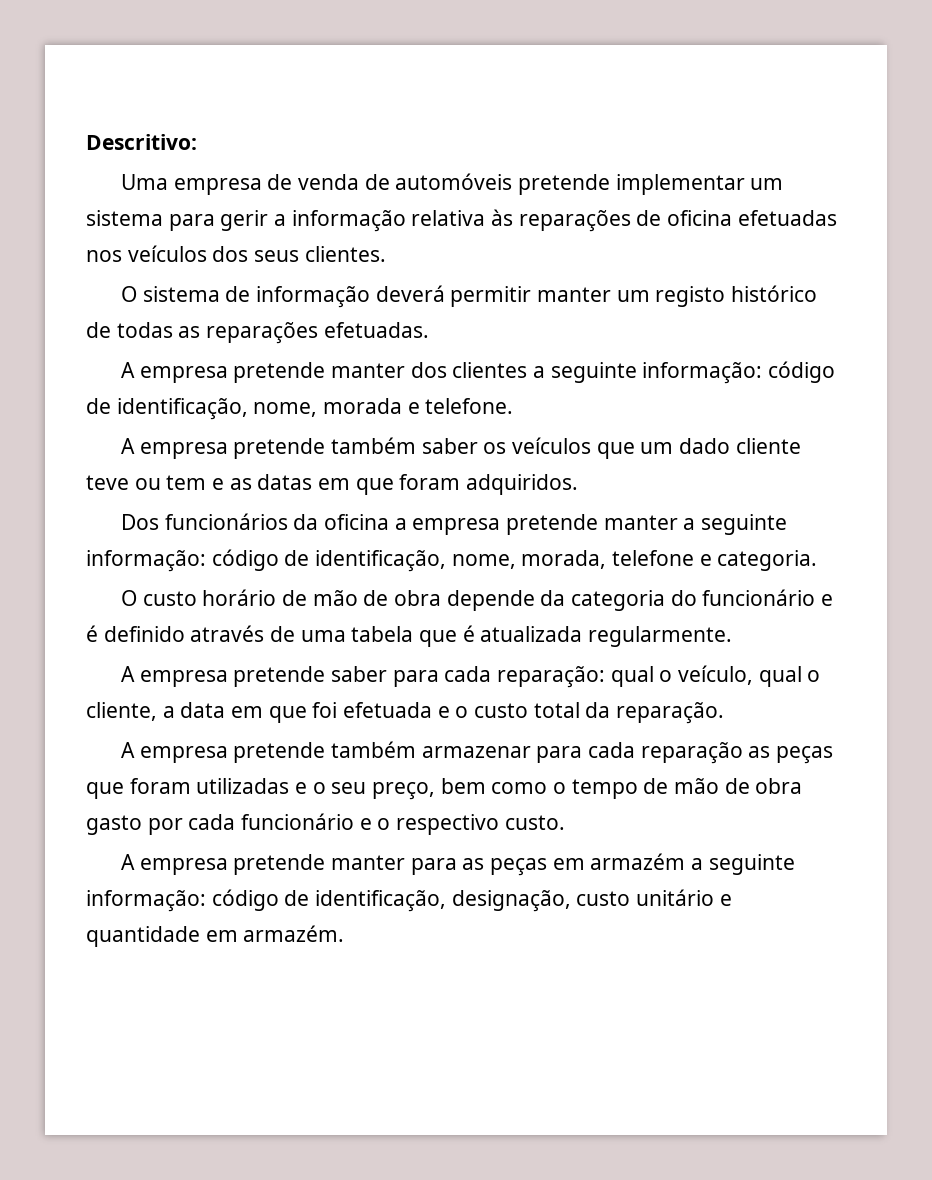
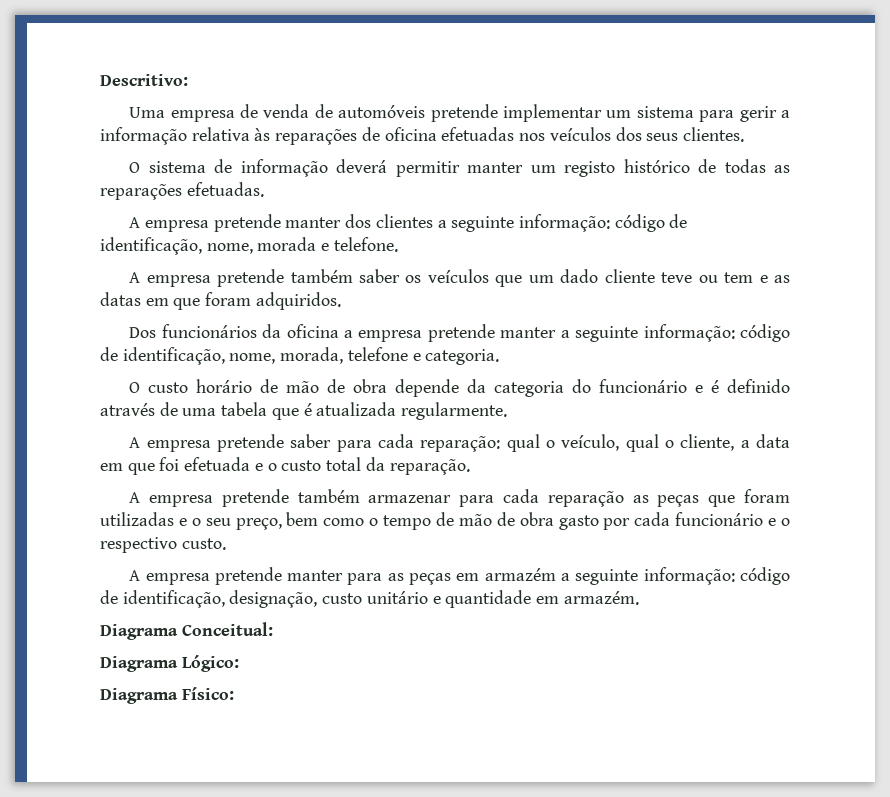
(345, 933) none -> [100,622,273,640] [100,655,239,672] [100,687,234,704] // Diagrama Conceitual: // Diagrama Lógico: // Diagrama Físico:

